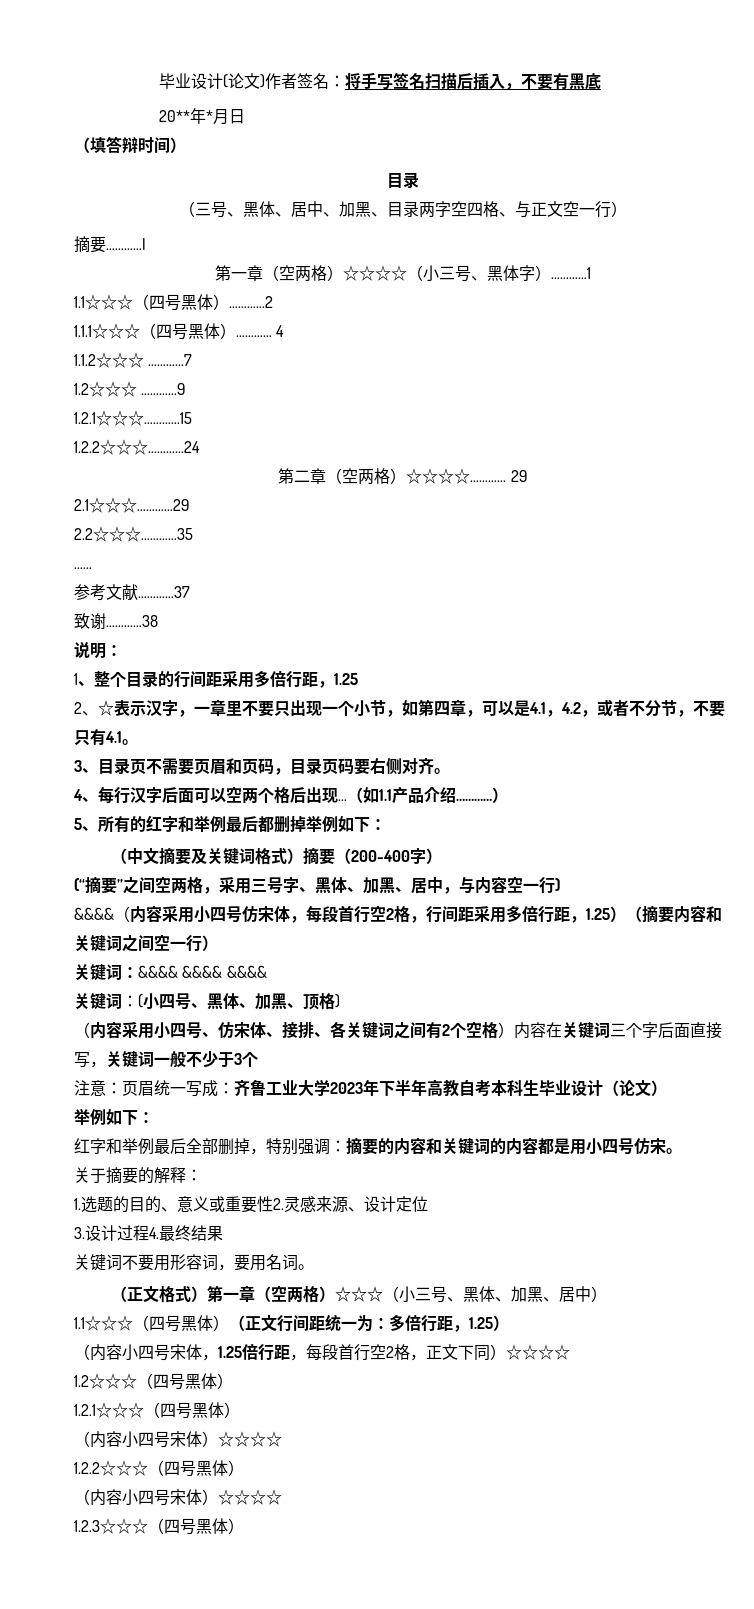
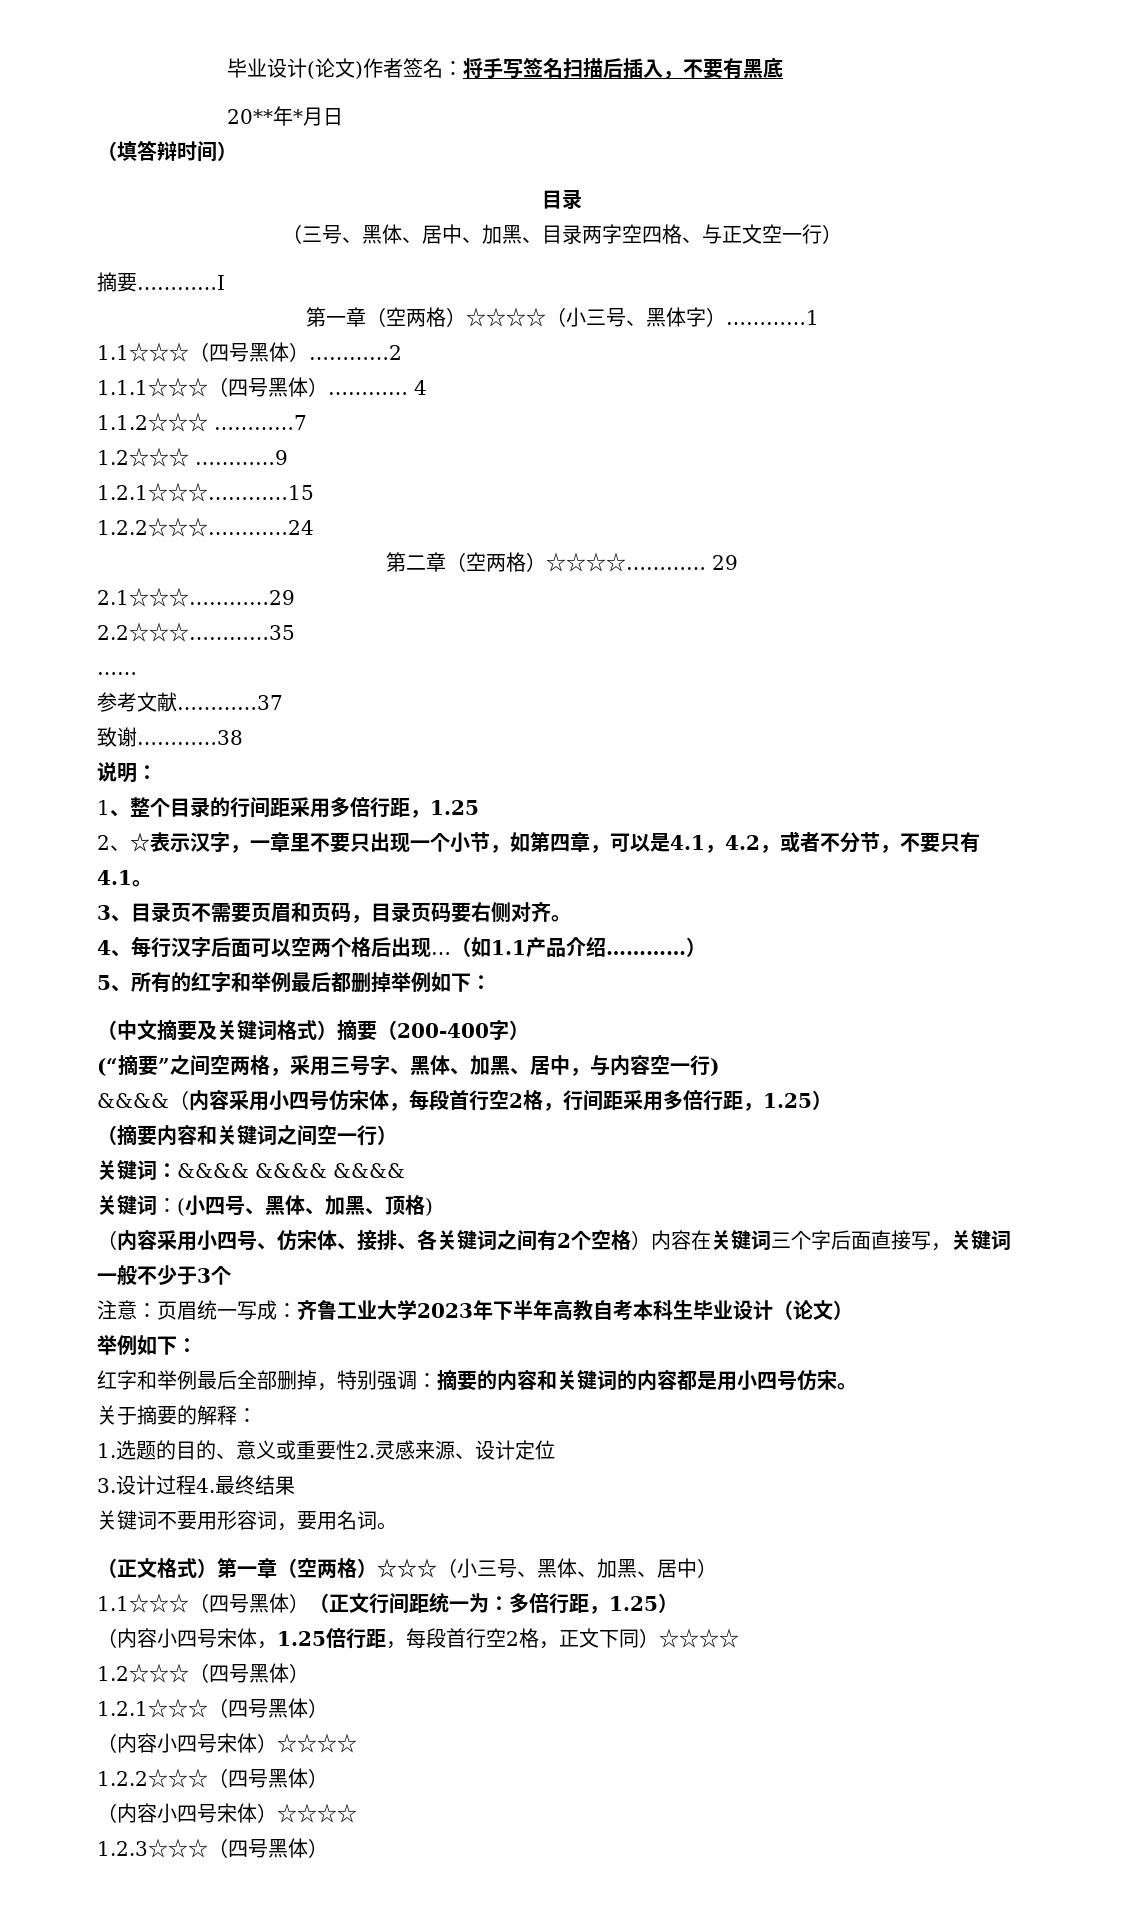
(626, 914) none -> (832, 1100) //

